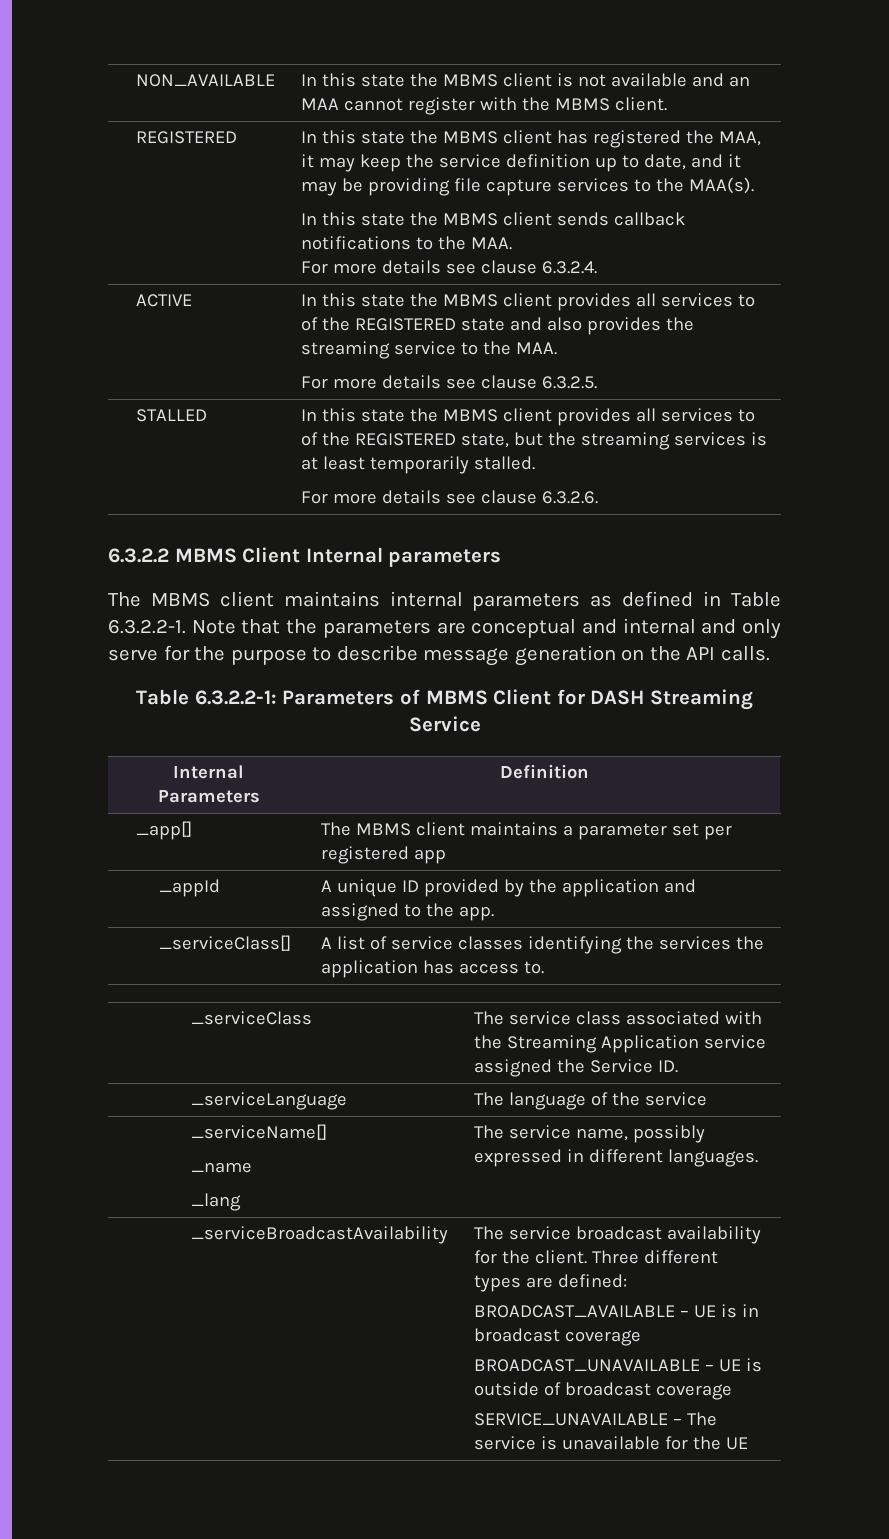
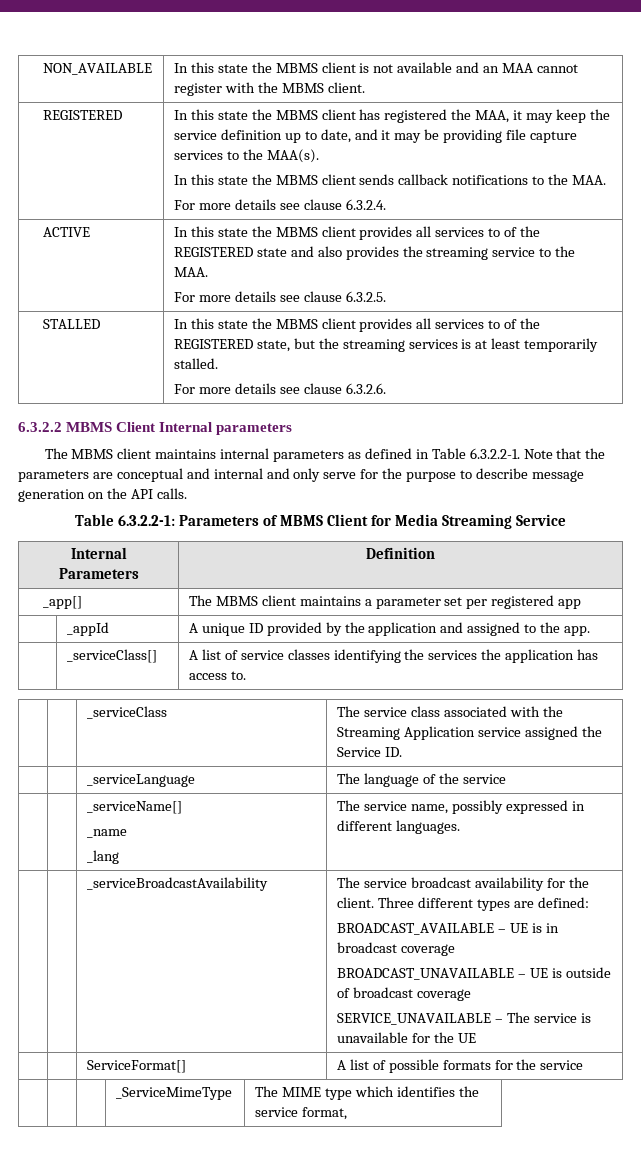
[590,690,645,705] DASH -> [394,514,438,526] Media
(748, 1443) none -> [86,1060,186,1073] [336,1059,584,1073] [115,1087,232,1100] [254,1086,479,1100] [254,1107,347,1120] // | | ServiceFormat[] | A list of possible formats for the service // | | | _ServiceMimeType | The MIME type which identifies the service format,

